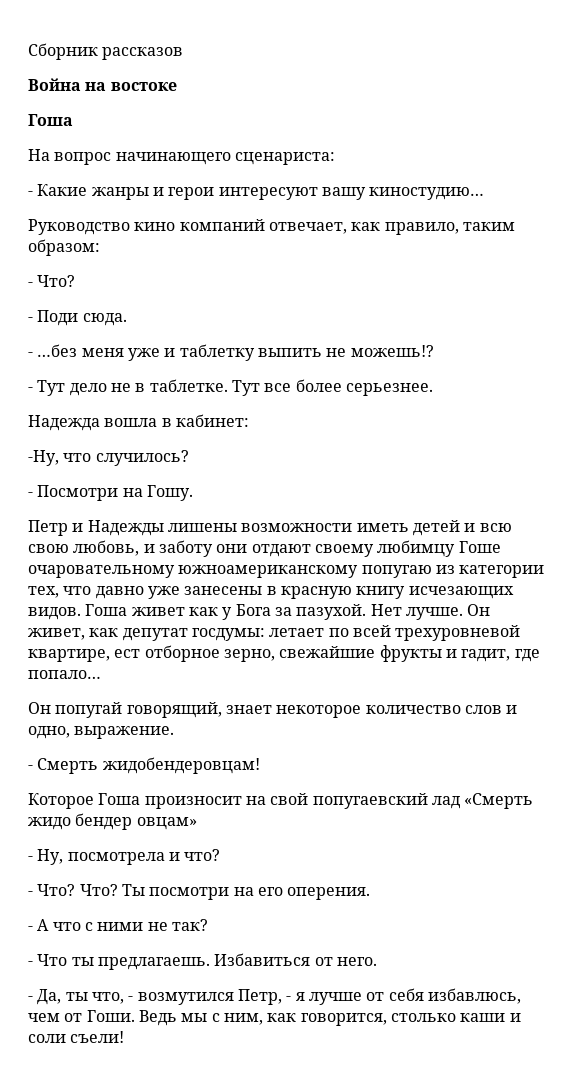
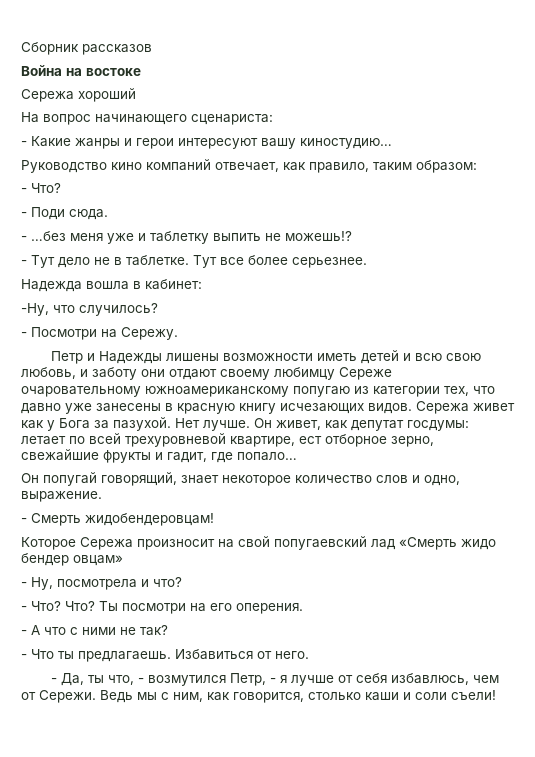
[28,114,73,126] Гоша -> [21,88,136,102] Сережа хороший
[146,485,193,501] Гошу. -> [121,327,178,340] Сережу.
[458,541,501,553] Гоше -> [339,367,392,380] Сереже
[85,604,128,616] Гоша -> [416,401,469,414] Сережа
[98,793,141,805] Гоша -> [80,537,133,550] Сережа
[86,1010,135,1022] Гоши. -> [39,690,96,703] Сережи.

